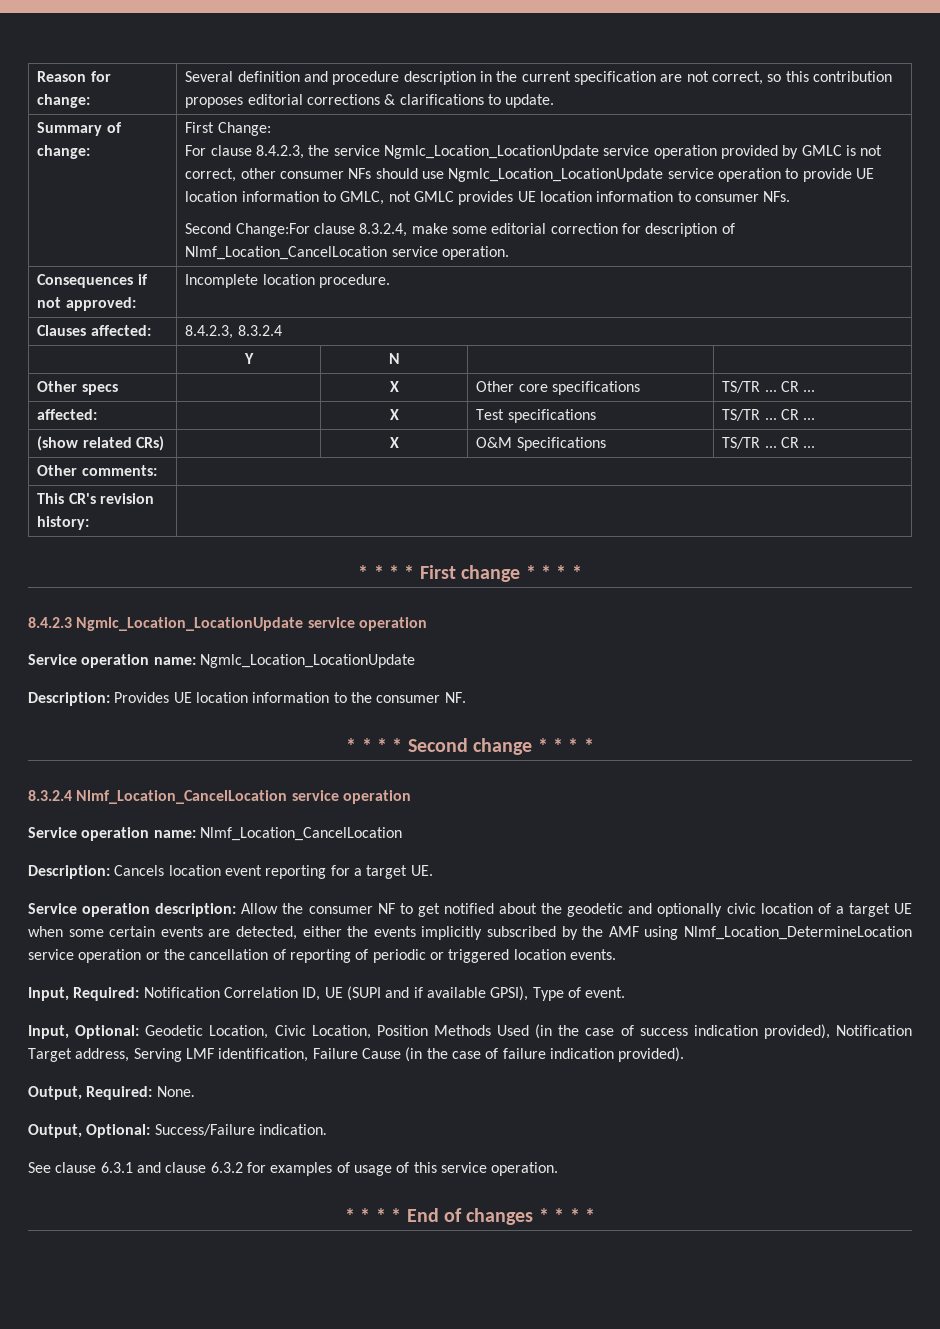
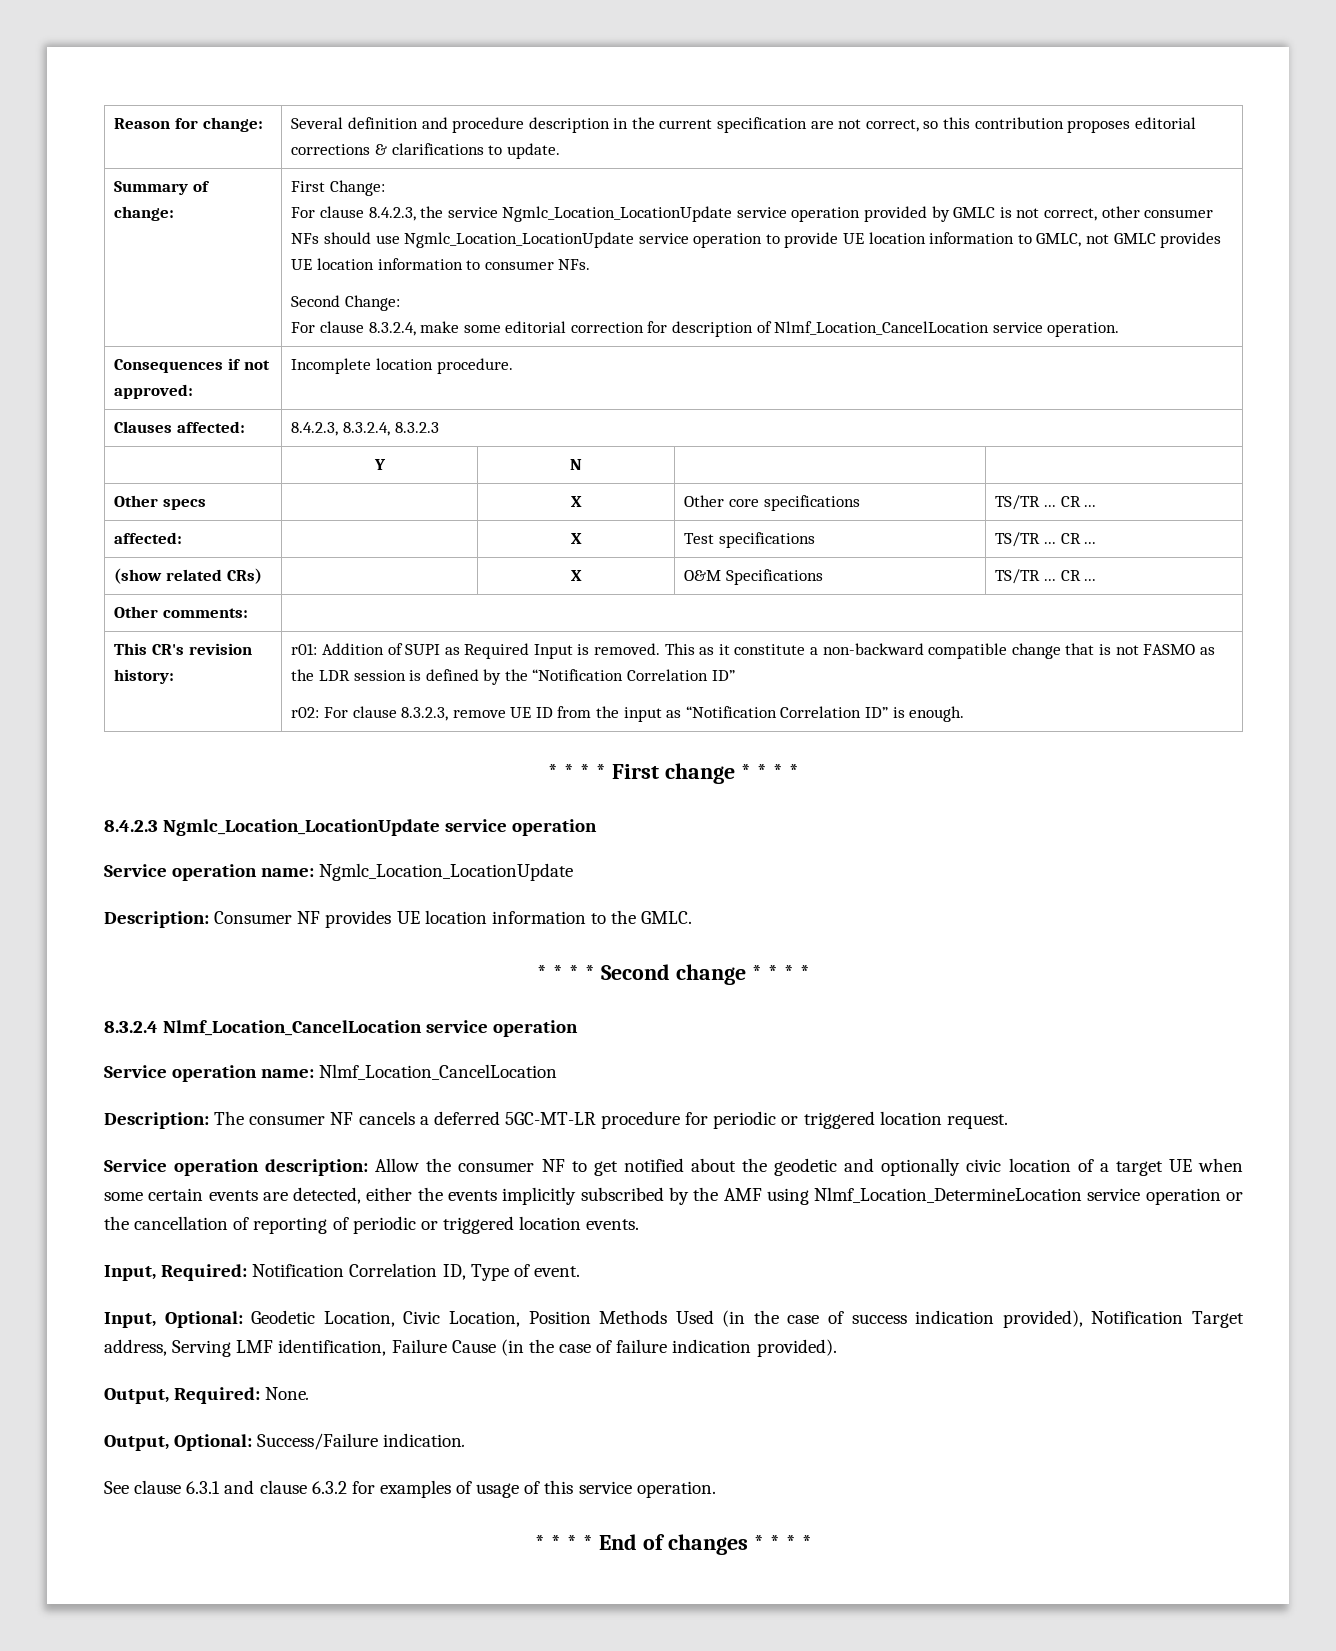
[235,223,310,237] Change:For -> [344,295,400,311] [291,322,316,333] Change: // For
[237,325,282,336] 8.3.2.4 -> [342,422,439,436] 8.3.2.4, 8.3.2.3
(90, 523) none -> [291,643,1215,659] [291,669,735,685] [291,706,965,722] r01: Addition of SUPI as Required Input is removed. This as it constitute a non-backward compatible change that is not FASMO as the LDR session is defined by the “Notification Correlation ID” // r02: For clause 8.3.2.3, remove UE ID from the input as “Notification Correlation ID” is enough.
[114,692,170,703] Provides -> [214,910,392,928] Consumer NF provides
[376,692,466,703] consumer NF. -> [641,911,693,924] GMLC.
[114,865,433,879] Cancels location event reporting for a target UE. -> [214,1111,1008,1129] The consumer NF cancels a deferred 5GC-MT-LR procedure for periodic or triggered location request.
[324,986,529,1001] UE (SUPI and if available GPSI), -> (466, 1272) none

